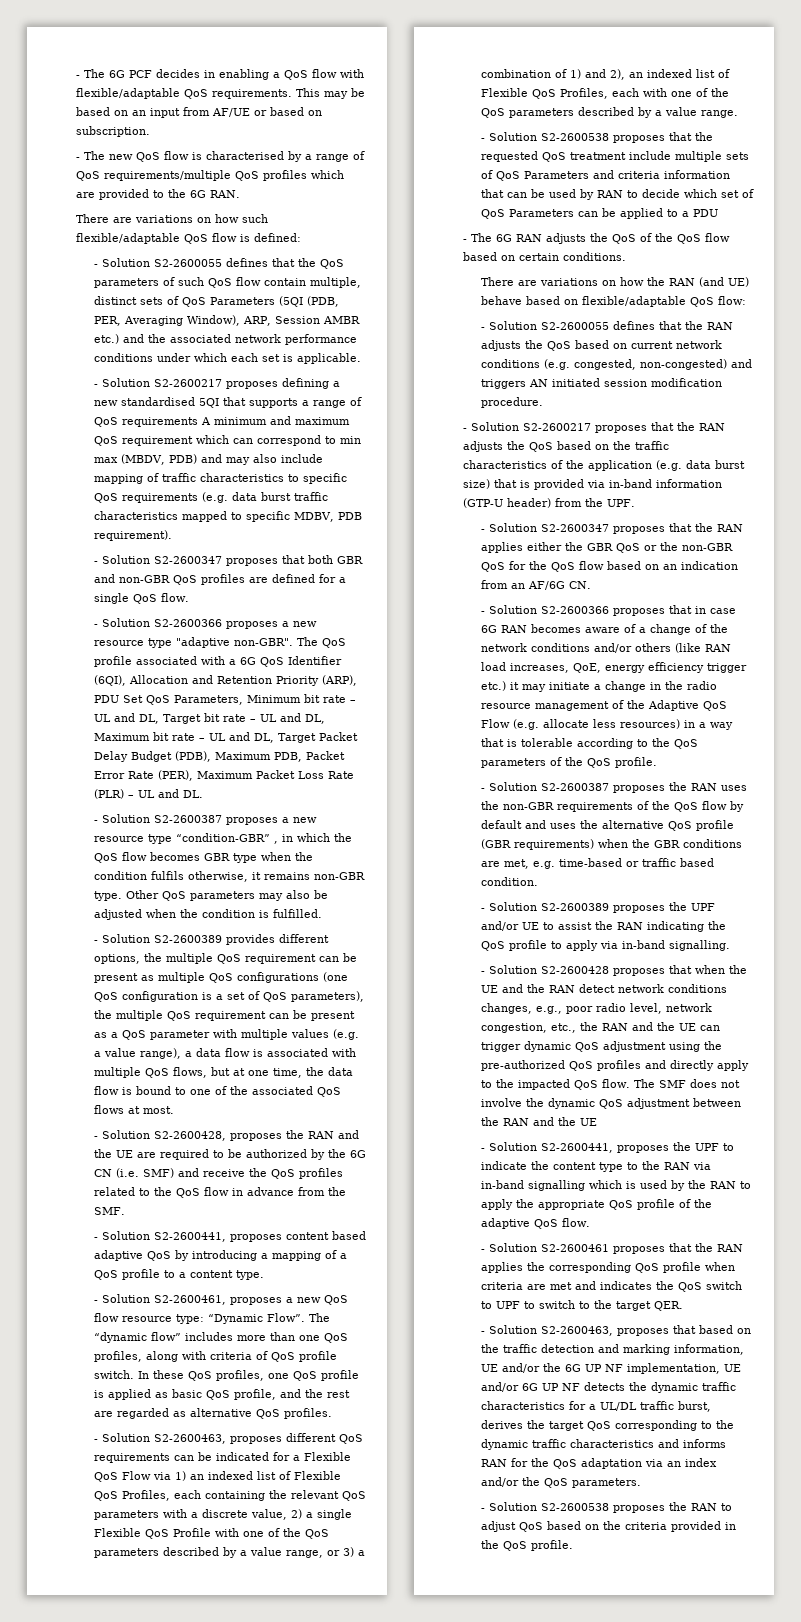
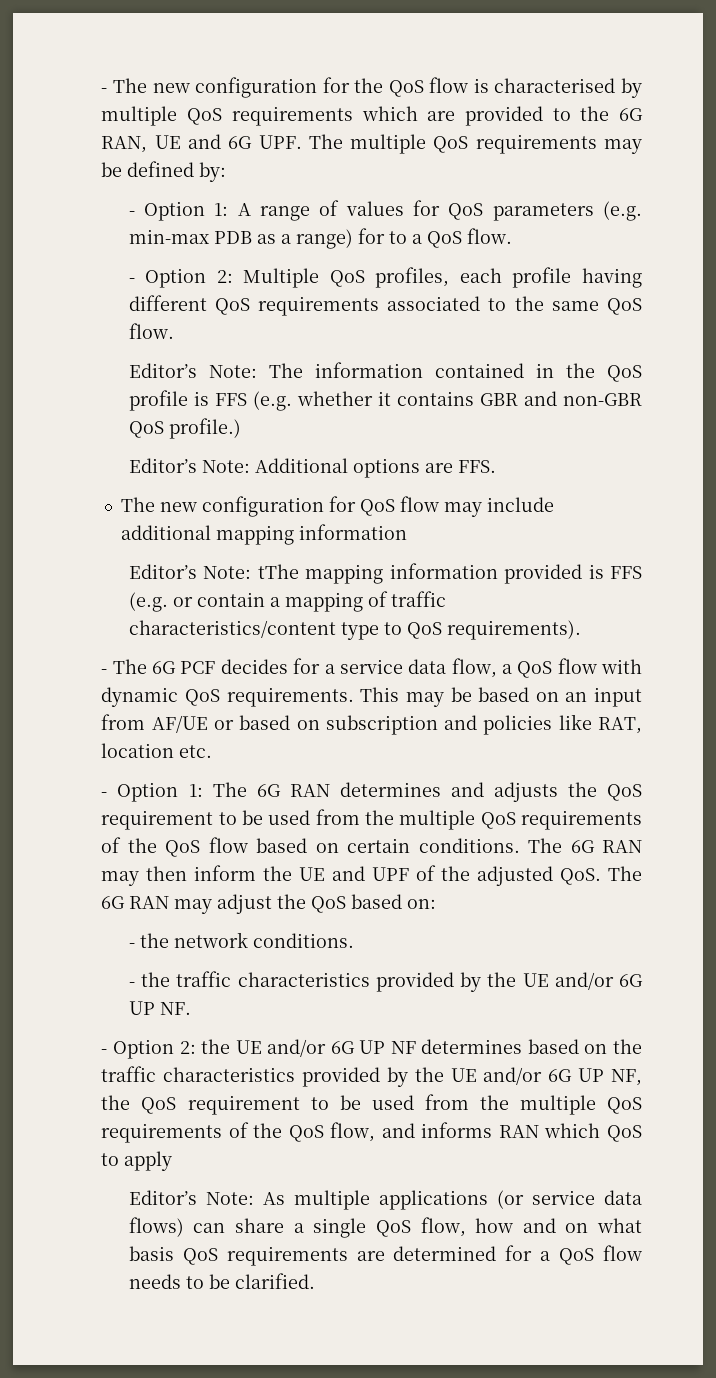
[76,69,270,80] - The 6G PCF decides in enabling -> [101,77,642,98] [101,106,643,126] [101,134,642,154] [101,161,227,182] [128,200,643,221] [128,228,512,249] [128,267,642,288] [128,295,642,316] [128,323,174,339] [128,362,642,382] [128,390,642,411] [128,418,241,439] [128,458,496,478] [121,496,555,517] [121,524,408,545] [128,563,642,584] [128,591,446,612] [128,620,581,640] [101,658,497,678] - The new configuration for the QoS flow is characterised by multiple QoS requirements which are provided to the 6G RAN, UE and 6G UPF. The multiple QoS requirements may be defined by: // - Option 1: A range of values for QoS parameters (e.g. min-max PDB as a range) for to a QoS flow. // - Option 2: Multiple QoS profiles, each profile having different QoS requirements associated to the same QoS flow. // Editor’s Note: The information contained in the QoS profile is FFS (e.g. whether it contains GBR and non-GBR QoS profile.) // Editor’s Note: Additional options are FFS. // The new configuration for QoS flow may include additional mapping information // Editor’s Note: tThe mapping information provided is FFS (e.g. or contain a mapping of traffic characteristics/content type to QoS requirements). // - The 6G PCF decides for a service data flow,
[76,88,181,99] flexible/adaptable -> [101,687,179,707] dynamic
[76,126,151,137] [76,151,366,162] [76,170,345,181] [76,189,241,200] [76,214,269,223] [76,233,302,244] [93,258,344,269] [93,277,361,288] [93,296,339,307] [93,315,360,326] [93,334,357,345] [93,353,361,364] [93,378,340,389] [93,397,362,408] [93,416,350,427] [93,435,361,446] [93,454,323,465] [93,473,347,484] [93,492,328,503] [93,511,362,522] [93,530,172,541] [93,555,363,566] [93,574,346,585] [93,593,189,604] [93,618,317,629] [93,637,346,648] [93,656,342,667] [93,675,357,686] [93,694,356,705] [93,713,325,724] [93,732,358,743] [93,751,345,762] [93,770,354,781] [93,789,203,799] [93,814,317,825] [93,833,352,844] [93,852,313,863] [93,871,365,882] [93,890,328,901] [93,909,322,920] [93,934,329,945] [93,953,357,964] [93,972,348,983] [93,991,364,1002] [93,1010,355,1021] [93,1029,359,1040] [93,1048,356,1059] [93,1067,353,1078] [93,1086,341,1097] [93,1105,174,1114] [93,1130,359,1141] [93,1149,366,1160] [93,1168,343,1179] [93,1187,346,1198] [93,1207,125,1215] [93,1231,366,1242] [93,1250,347,1261] [93,1269,264,1280] [93,1294,348,1305] [93,1313,330,1324] [93,1332,348,1343] [93,1351,337,1362] [93,1370,359,1381] [93,1389,350,1400] [93,1408,332,1419] [93,1433,363,1444] [93,1452,351,1463] [93,1471,341,1482] [93,1490,366,1501] [93,1509,352,1520] [93,1528,329,1539] [93,1547,365,1558] [480,69,730,80] [480,88,729,99] [480,107,738,118] [480,132,713,143] [480,151,749,162] [480,170,730,181] [480,189,754,200] [480,208,718,219] [463,233,637,244] subscription. // - The new QoS flow is characterised by a range of QoS requirements/multiple QoS profiles which are provided to the 6G RAN. // There are variations on how such flexible/adaptable QoS flow is defined: // - Solution S2-2600055 defines that the QoS parameters of such QoS flow contain multiple, distinct sets of QoS Parameters (5QI (PDB, PER, Averaging Window), ARP, Session AMBR etc.) and the associated network performance conditions under which each set is applicable. // - Solution S2-2600217 proposes defining a new standardised 5QI that supports a range of QoS requirements A minimum and maximum QoS requirement which can correspond to min max (MBDV, PDB) and may also include mapping of traffic characteristics to specific QoS requirements (e.g. data burst traffic characteristics mapped to specific MDBV, PDB requirement). // - Solution S2-2600347 proposes that both GBR and non-GBR QoS profiles are defined for a single QoS flow. // - Solution S2-2600366 proposes a new resource type "adaptive non-GBR". The QoS profile associated with a 6G QoS Identifier (6QI), Allocation and Retention Priority (ARP), PDU Set QoS Parameters, Minimum bit rate – UL and DL, Target bit rate – UL and DL, Maximum bit rate – UL and DL, Target Packet Delay Budget (PDB), Maximum PDB, Packet Error Rate (PER), Maximum Packet Loss Rate (PLR) – UL and DL. // - Solution S2-2600387 proposes a new resource type “condition-GBR” , in which the QoS flow becomes GBR type when the condition fulfils otherwise, it remains non-GBR type. Other QoS parameters may also be adjusted when the condition is fulfilled. // - Solution S2-2600389 provides different options, the multiple QoS requirement can be present as multiple QoS configurations (one QoS configuration is a set of QoS parameters), the multiple QoS requirement can be present as a QoS parameter with multiple values (e.g. a value range), a data flow is associated with multiple QoS flows, but at one time, the data flow is bound to one of the associated QoS flows at most. // - Solution S2-2600428, proposes the RAN and the UE are required to be authorized by the 6G CN (i.e. SMF) and receive the QoS profiles related to the QoS flow in advance from the SMF. // - Solution S2-2600441, proposes content based adaptive QoS by introducing a mapping of a QoS profile to a content type. // - Solution S2-2600461, proposes a new QoS flow resource type: “Dynamic Flow”. The “dynamic flow” includes more than one QoS profiles, along with criteria of QoS profile switch. In these QoS profiles, one QoS profile is applied as basic QoS profile, and the rest are regarded as alternative QoS profiles. // - Solution S2-2600463, proposes different QoS requirements can be indicated for a Flexible QoS Flow via 1) an indexed list of Flexible QoS Profiles, each containing the relevant QoS parameters with a discrete value, 2) a single Flexible QoS Profile with one of the QoS parameters described by a value range, or 3) a combination of 1) and 2), an indexed list of Flexible QoS Profiles, each with one of the QoS parameters described by a value range. // - Solution S2-2600538 proposes that the requested QoS treatment include multiple sets of QoS Parameters and criteria information that can be used by RAN to decide which set of QoS Parameters can be applied to a PDU // - The 6G RAN adjusts the QoS -> [325,714,642,735] [101,743,213,758] [101,782,642,802] [101,809,642,830] subscription and policies like RAT, location etc. // - Option 1: The 6G RAN determines and adjusts the QoS requirement to be used from the multiple QoS requirements
[480,277,749,287] [480,296,746,307] [480,321,733,330] [480,340,722,351] [480,359,752,370] [480,378,722,389] [480,397,543,408] [463,422,726,433] [463,441,554,452] // There are variations on how the RAN (and UE) behave based on flexible/adaptable QoS flow: // - Solution S2-2600055 defines that the RAN adjusts the QoS based on current network conditions (e.g. congested, non-congested) and triggers AN initiated session modification procedure. // - Solution S2-2600217 proposes that the RAN adjusts the QoS -> [528,838,643,853] [101,865,642,886] [101,894,437,914] [128,932,354,948] [128,971,644,992] [128,1001,191,1015] [101,1039,523,1059] The 6G RAN may then inform the UE and UPF of the adjusted QoS. The 6G RAN may adjust the QoS based on: // - the network conditions. // - the traffic characteristics provided by the UE and/or 6G UP NF. // - Option 2: the UE and/or 6G UP NF determines
[551,460,746,471] [463,479,723,490] [463,498,636,508] [480,523,743,534] [480,542,733,553] [480,561,738,572] [480,580,591,590] [480,605,736,616] [480,624,728,635] [480,643,731,653] [480,662,747,673] [480,681,717,692] [480,700,727,711] [480,719,733,730] [480,738,698,749] [480,757,657,768] [480,782,747,793] [480,801,744,812] [480,820,734,831] [480,839,742,850] [480,858,714,869] [480,877,538,886] [480,902,715,913] [480,921,726,932] [480,940,730,951] [480,965,747,976] [480,984,727,993] [480,1003,712,1014] [480,1022,720,1033] [480,1041,722,1052] [480,1060,749,1071] [480,1079,740,1090] [480,1098,741,1109] [480,1117,597,1126] [480,1142,734,1153] [480,1161,711,1172] [480,1180,751,1191] [480,1199,712,1210] [480,1218,590,1229] [480,1243,743,1254] [480,1262,735,1273] [480,1281,742,1292] [480,1300,683,1311] [480,1325,751,1336] [480,1344,744,1355] [480,1363,741,1374] [480,1382,736,1393] [480,1401,711,1412] [480,1420,734,1431] [480,1439,726,1450] [480,1458,717,1469] [480,1477,641,1488] [480,1502,732,1513] [480,1521,736,1532] [480,1540,573,1551] of the application (e.g. data burst size) that is provided via in-band information (GTP-U header) from the UPF. // - Solution S2-2600347 proposes that the RAN applies either the GBR QoS or the non-GBR QoS for the QoS flow based on an indication from an AF/6G CN. // - Solution S2-2600366 proposes that in case 6G RAN becomes aware of a change of the network conditions and/or others (like RAN load increases, QoE, energy efficiency trigger etc.) it may initiate a change in the radio resource management of the Adaptive QoS Flow (e.g. allocate less resources) in a way that is tolerable according to the QoS parameters of the QoS profile. // - Solution S2-2600387 proposes the RAN uses the non-GBR requirements of the QoS flow by default and uses the alternative QoS profile (GBR requirements) when the GBR conditions are met, e.g. time-based or traffic based condition. // - Solution S2-2600389 proposes the UPF and/or UE to assist the RAN indicating the QoS profile to apply via in-band signalling. // - Solution S2-2600428 proposes that when the UE and the RAN detect network conditions changes, e.g., poor radio level, network congestion, etc., the RAN and the UE can trigger dynamic QoS adjustment using the pre-authorized QoS profiles and directly apply to the impacted QoS flow. The SMF does not involve the dynamic QoS adjustment between the RAN and the UE // - Solution S2-2600441, proposes the UPF to indicate the content type to the RAN via in-band signalling which is used by the RAN to apply the appropriate QoS profile of the adaptive QoS flow. // - Solution S2-2600461 proposes that the RAN applies the corresponding QoS profile when criteria are met and indicates the QoS switch to UPF to switch to the target QER. // - Solution S2-2600463, proposes that based on the traffic detection and marking information, UE and/or the 6G UP NF implementation, UE and/or 6G UP NF detects the dynamic traffic characteristics for a UL/DL traffic burst, derives the target QoS corresponding to the dynamic traffic characteristics and informs RAN for the QoS adaptation via an index and/or the QoS parameters. // - Solution S2-2600538 proposes the RAN to adjust QoS based on the criteria provided in the QoS profile. -> [302,1067,643,1087] [101,1094,643,1115] [101,1122,642,1143] [101,1151,173,1171] [128,1190,642,1210] [128,1217,642,1238] [128,1245,642,1266] [128,1273,315,1289] provided by the UE and/or 6G UP NF, the QoS requirement to be used from the multiple QoS requirements of the QoS flow, and informs RAN which QoS to apply // Editor’s Note: As multiple applications (or service data flows) can share a single QoS flow, how and on what basis QoS requirements are determined for a QoS flow needs to be clarified.

